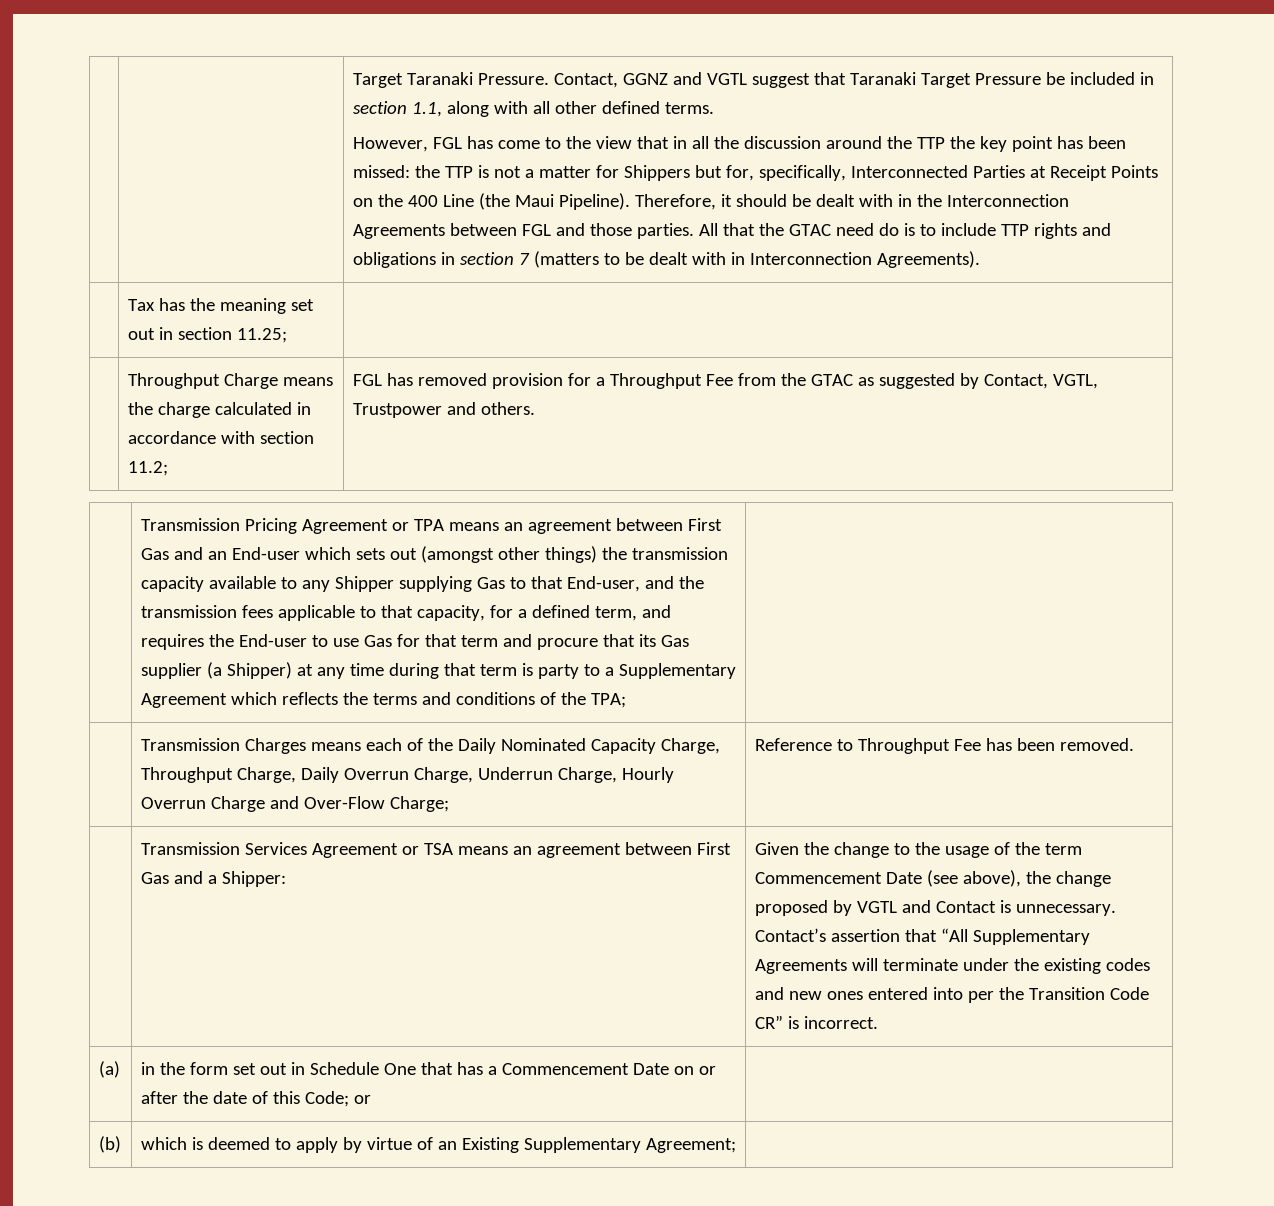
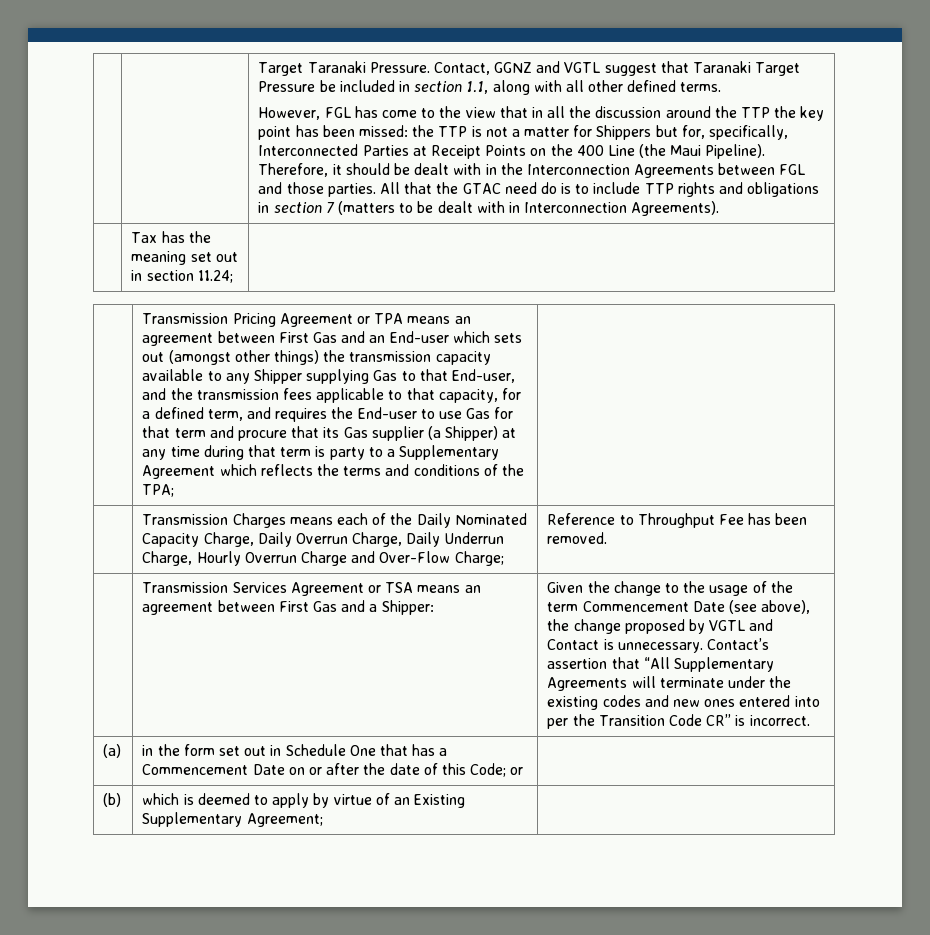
[236,328,287,343] [127,373,333,389] [127,402,311,418] [127,431,314,444] [127,461,168,476] [352,373,1098,389] [352,402,535,418] 11.25; | // | Throughput Charge means the charge calculated in accordance with section 11.2; | FGL has removed provision for a Throughput Fee from the GTAC as suggested by Contact, VGTL, Trustpower and others. -> [197,270,233,283] 11.24; |
[140,767,296,783] Throughput Charge, -> (254, 539) none
(473, 775) none -> [406,532,441,547] Daily

